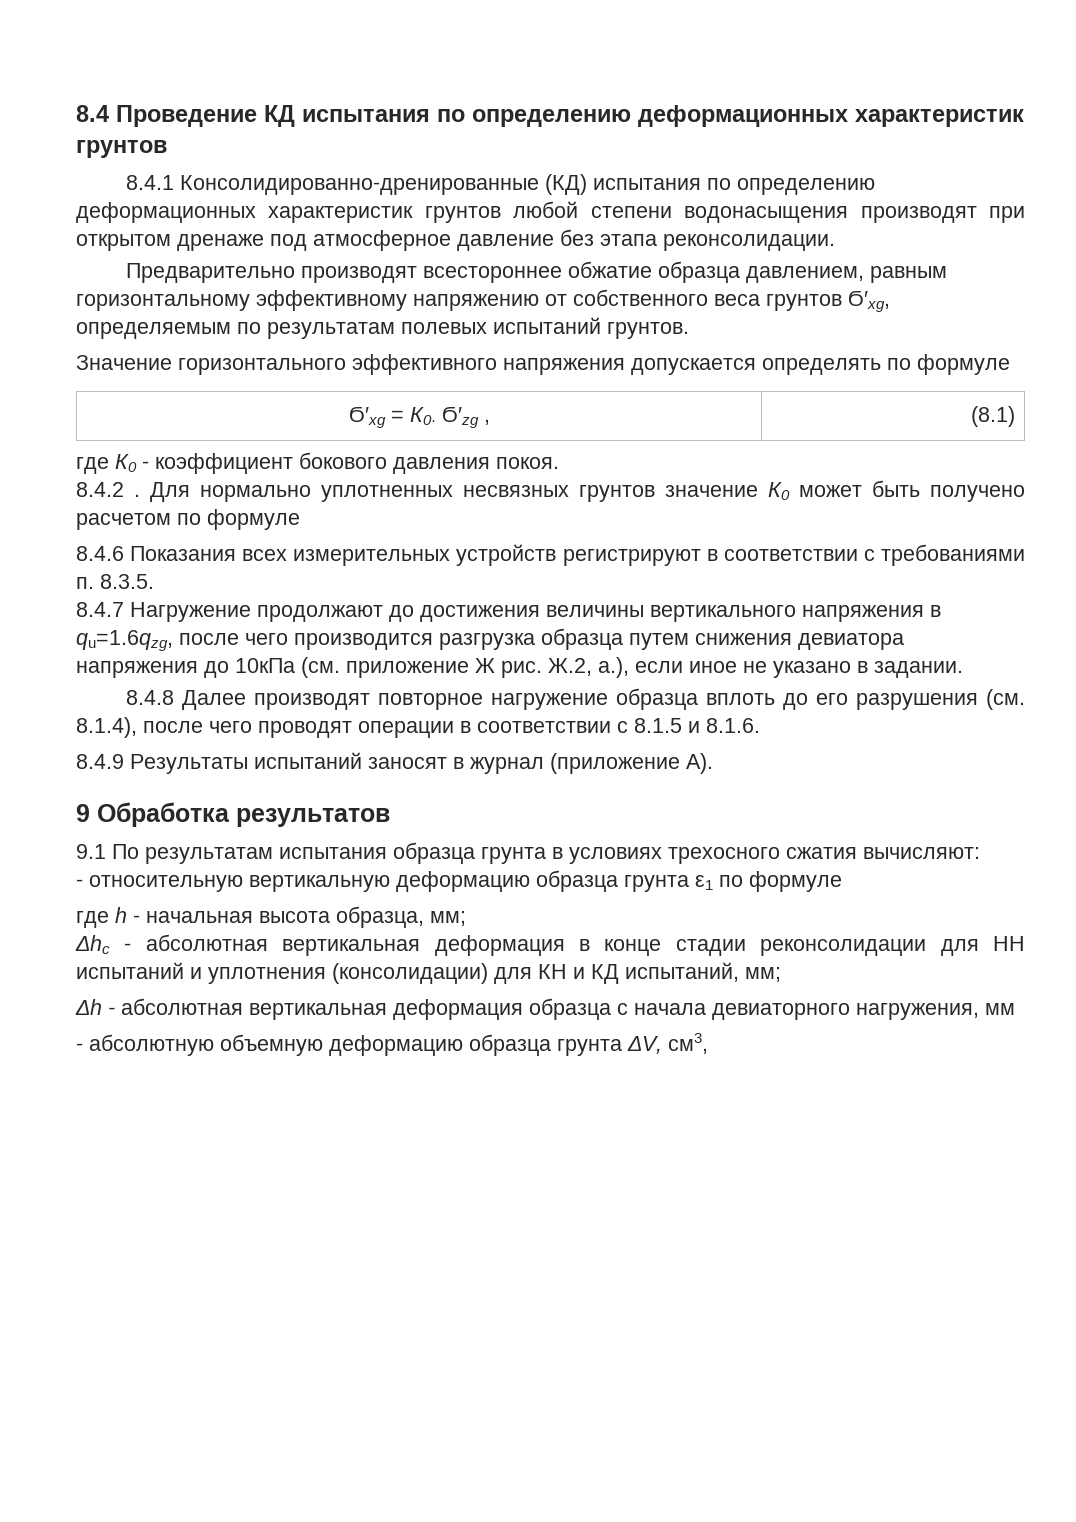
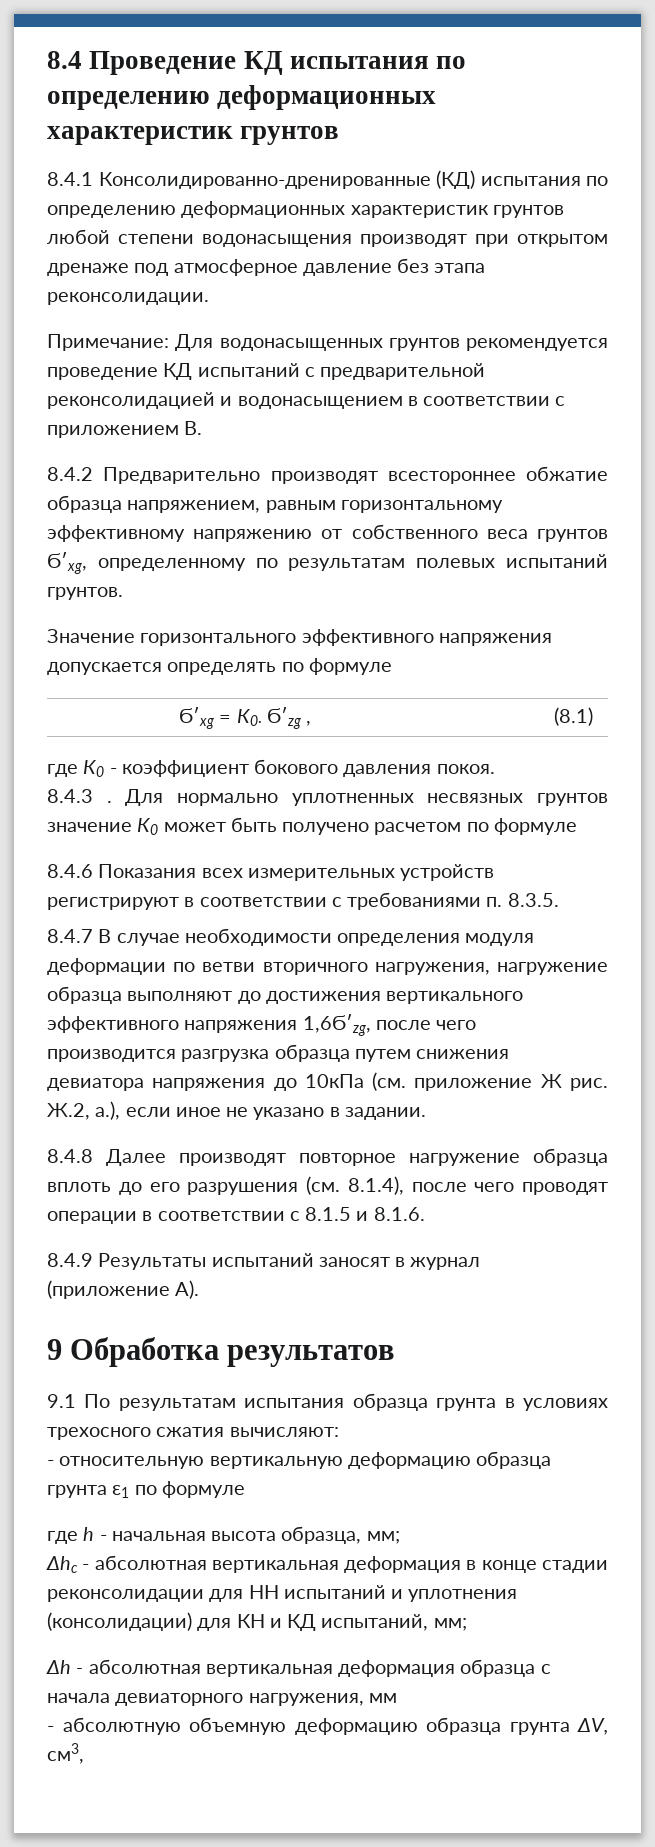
(835, 242) none -> [47,334,608,351] [47,363,486,380] [47,392,566,409] [47,421,203,438] [47,467,93,481] Примечание: Для водонасыщенных грунтов рекомендуется проведение КД испытаний с предварительной реконсолидацией и водонасыщением в соответствии с приложением В. // 8.4.2
[745,266,864,283] давлением, -> [127,500,261,513] напряжением,
[76,322,231,339] определяемым -> [97,558,246,571] определенному
[76,482,124,497] 8.4.2 -> [47,789,93,803] 8.4.3
[130,602,941,622] [76,630,173,651] Нагружение продолжают до достижения величины вертикального напряжения в qu=1.6qzg, -> [98,928,535,946] [47,958,608,975] [47,986,524,1004] [47,1014,371,1036] В случае необходимости определения модуля деформации по ветви вторичного нагружения, нагружение образца выполняют до достижения вертикального эффективного напряжения 1,6Ϭ′zg,

